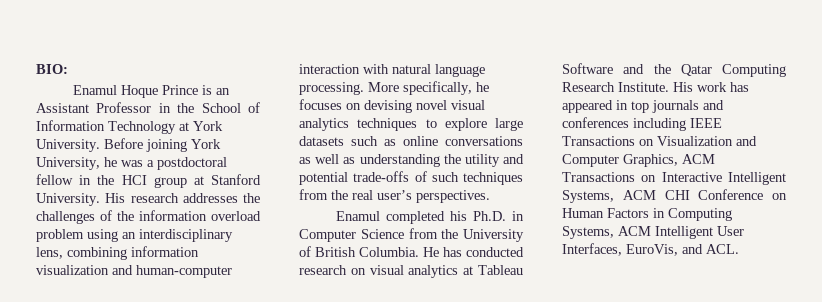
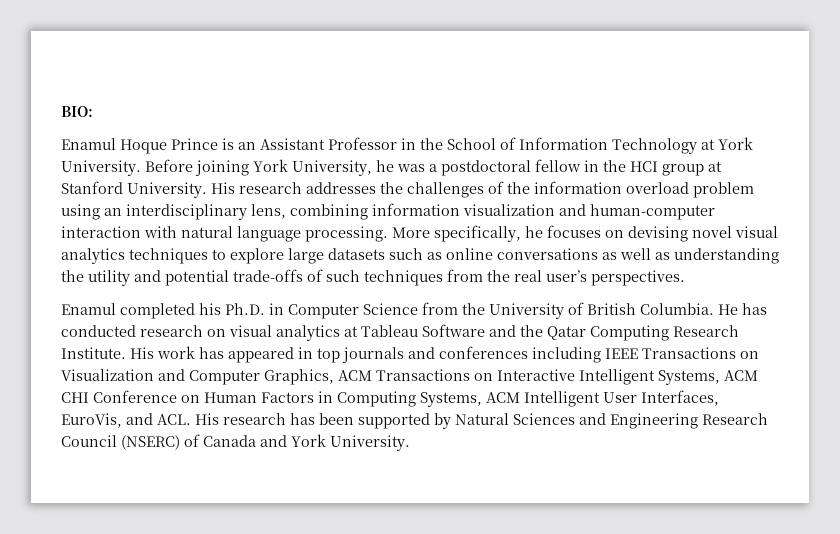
(739, 249) none -> [195,413,768,429] [61,434,410,451] His research has been supported by Natural Sciences and Engineering Research Council (NSERC) of Canada and York University.

